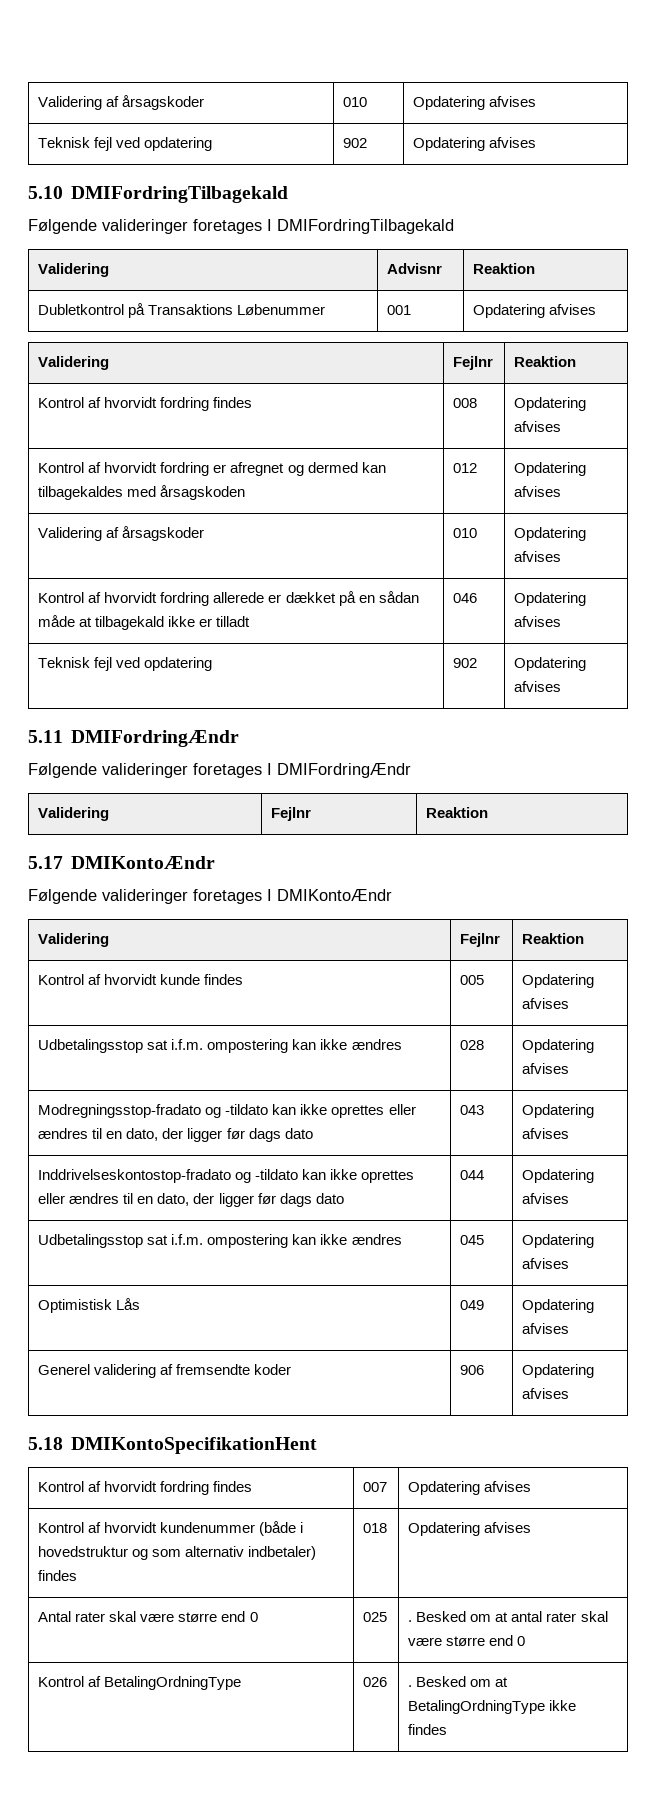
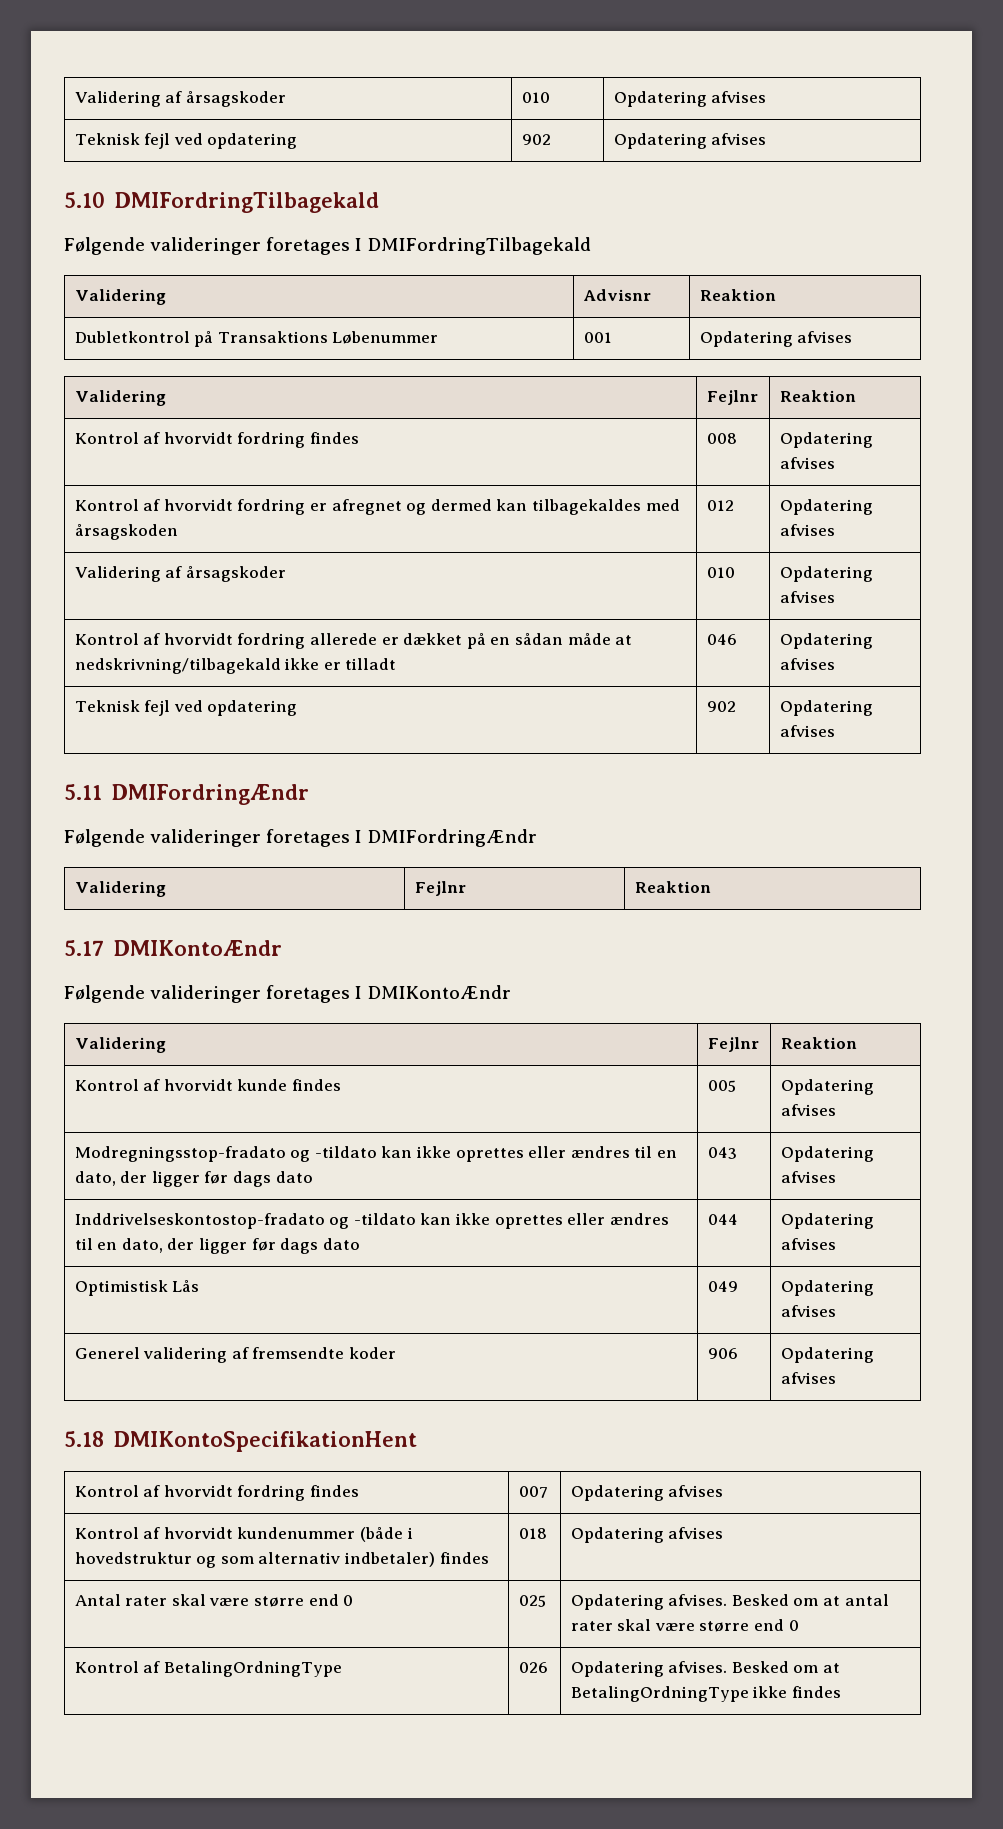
[95,616,165,630] tilbagekald -> [74,658,281,674] nedskrivning/tilbagekald
[38,1039,402,1053] [460,1040,485,1050] [522,1039,595,1053] [522,1063,570,1074] // Udbetalingsstop sat i.f.m. ompostering kan ikke ændres | 028 | Opdatering afvises -> (836, 1110) none
[38,1234,402,1248] [460,1235,485,1245] [522,1234,595,1248] [522,1258,570,1269] // Udbetalingsstop sat i.f.m. ompostering kan ikke ændres | 045 | Opdatering afvises -> (836, 1244) none
[408,1620,413,1622] . -> [570,1594,728,1610] Opdatering afvises.
[408,1685,413,1687] . -> [570,1661,728,1677] Opdatering afvises.

